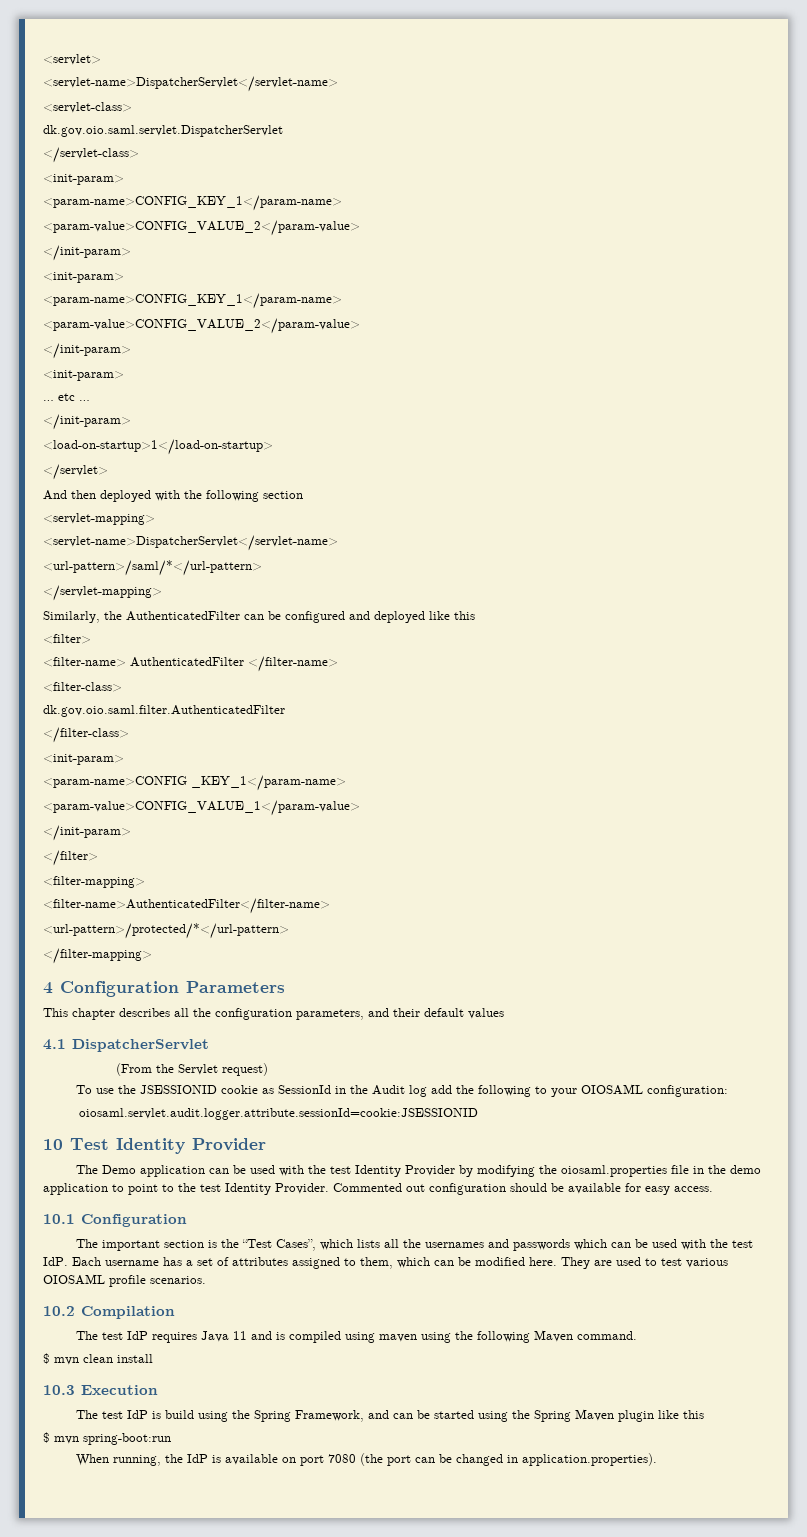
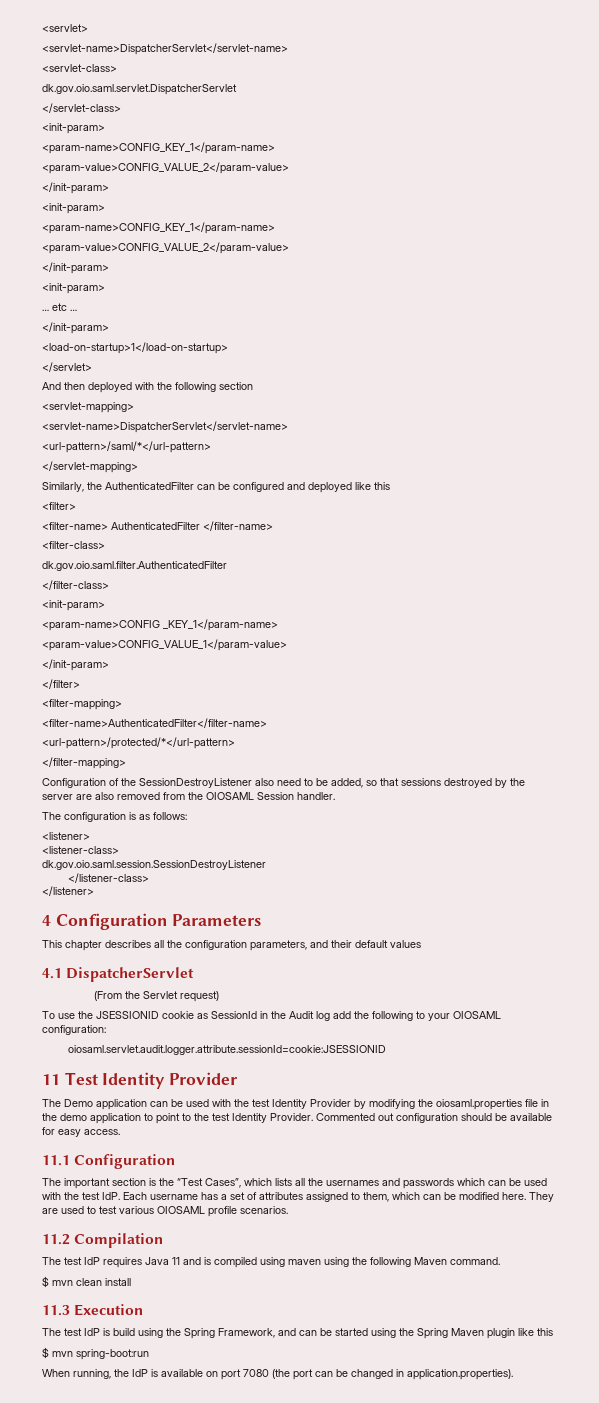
(152, 956) none -> [42,778,525,788] [42,792,335,800] [42,812,187,822] [42,832,90,840] [42,846,119,854] [42,860,266,870] [67,873,149,883] [42,886,94,896] // Configuration of the SessionDestroyListener also need to be added, so that sessions destroyed by the server are also removed from the OIOSAML Session handler. // The configuration is as follows: // <listener> // <listener-class> // dk.gov.oio.saml.session.SessionDestroyListener // </listener-class> // </listener>
[43,1139,63,1150] 10 -> [42,1074,60,1085] 11
[43,1214,75,1224] 10.1 -> [42,1155,70,1166] 11.1
[43,1306,75,1316] 10.2 -> [42,1234,70,1245] 11.2
[43,1385,75,1395] 10.3 -> [42,1305,70,1316] 11.3

